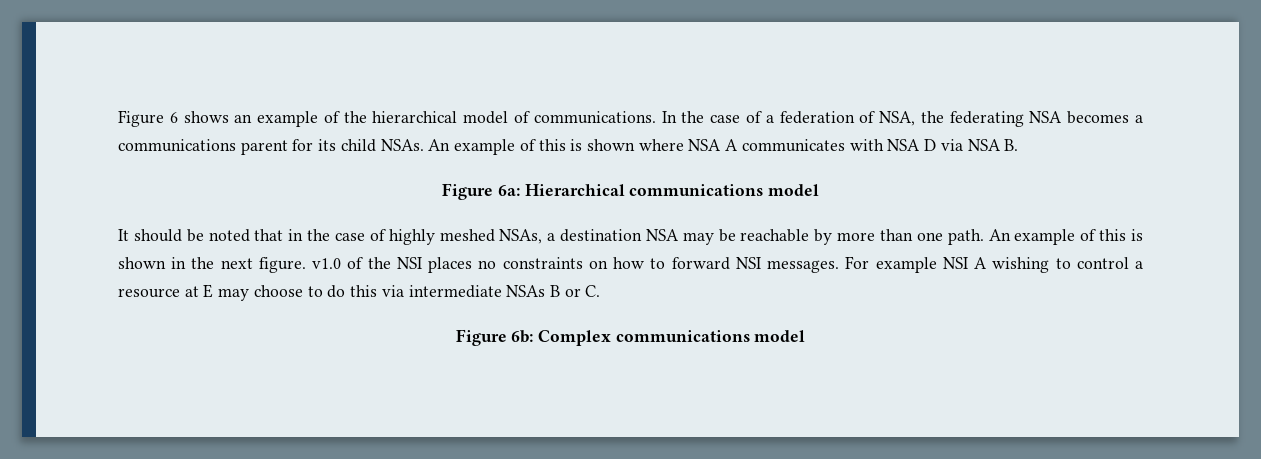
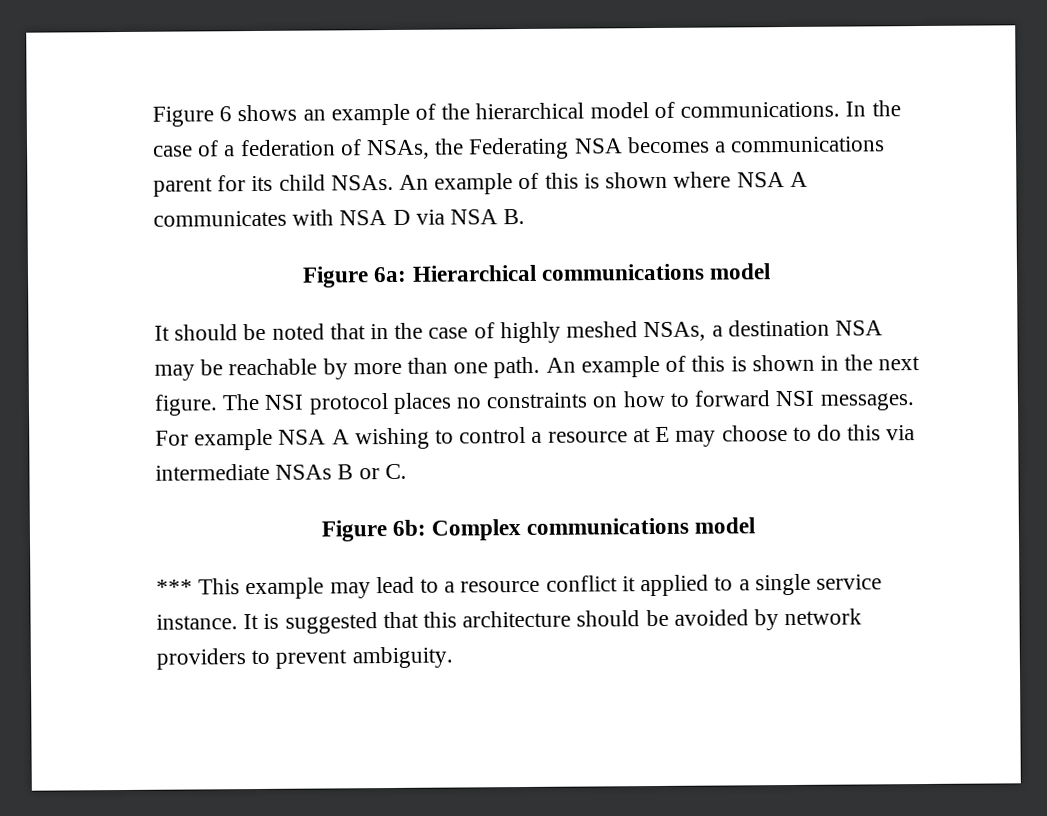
[879,111,1024,127] NSA, the federating -> [366,137,570,160] NSAs, the Federating
[312,257,422,269] v1.0 of the NSI -> [222,393,389,415] The NSI protocol
[942,257,968,269] NSI -> [278,429,327,445] NSA
(806, 336) none -> [156,573,882,600] [156,608,863,634] [156,646,453,670] // *** This example may lead to a resource conflict it applied to a single service instance. It is suggested that this architecture should be avoided by network providers to prevent ambiguity.

